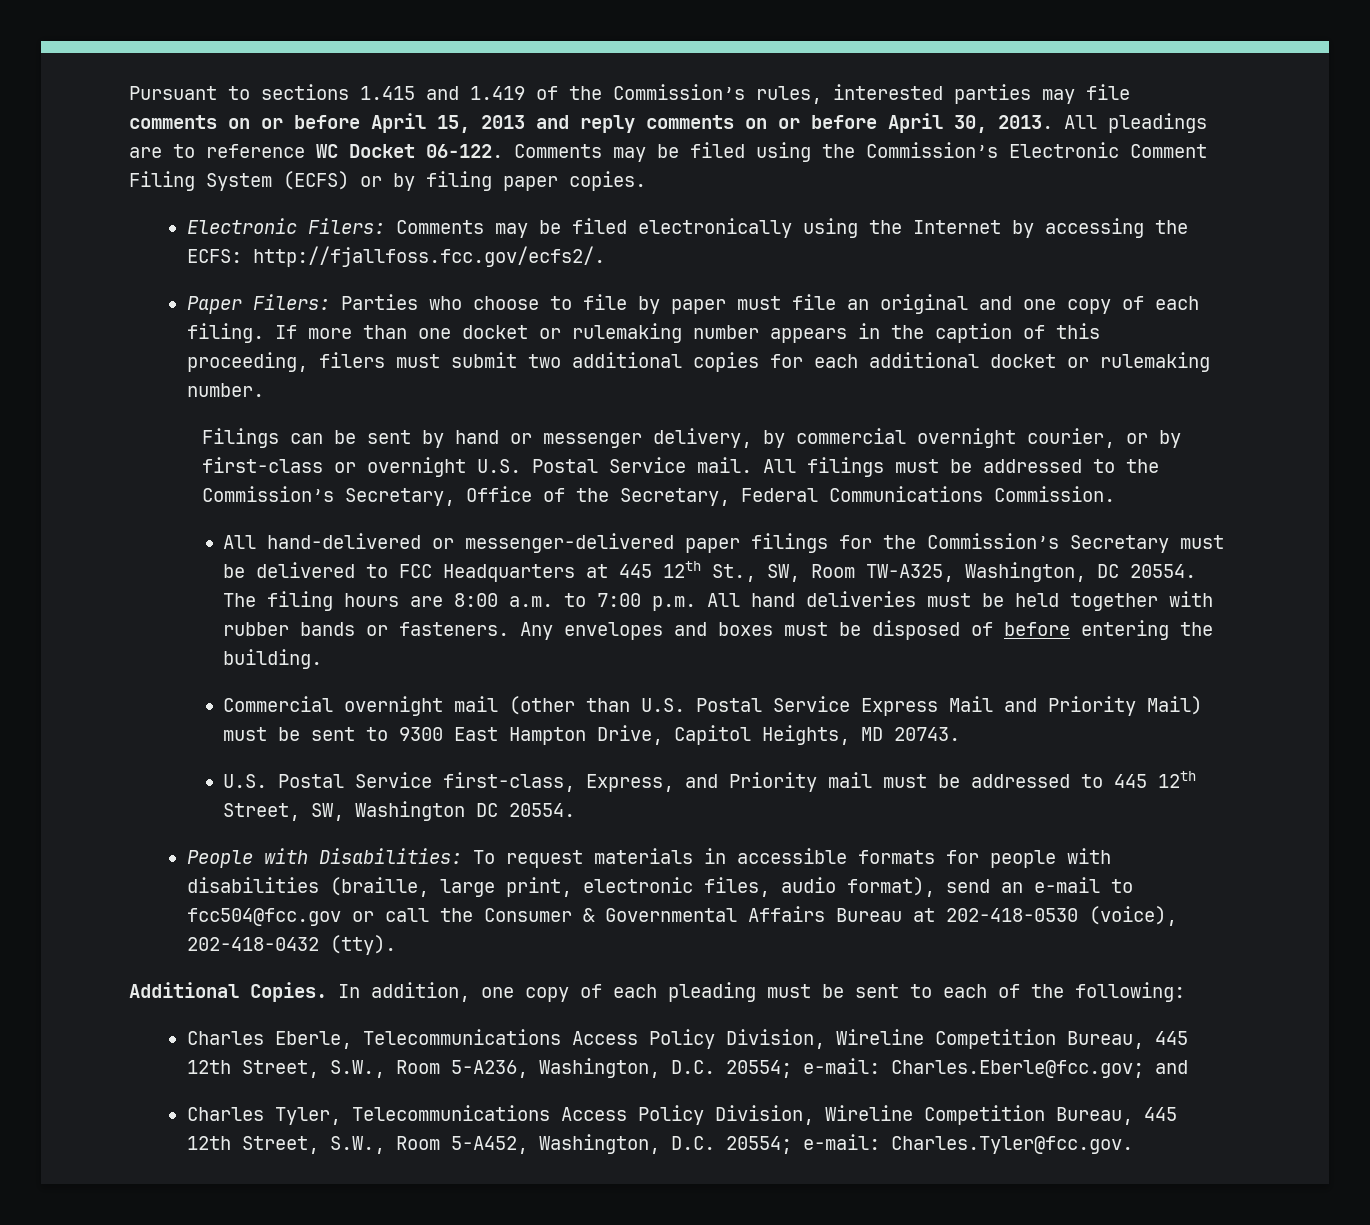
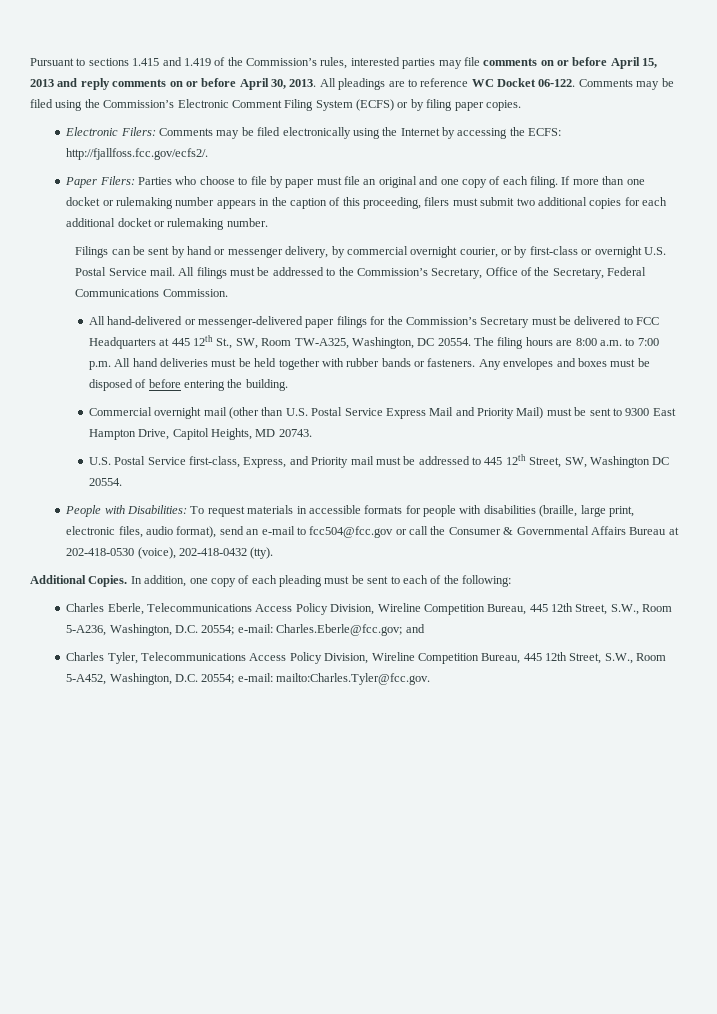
[890,1136,1133,1154] Charles.Tyler@fcc.gov. -> [276,673,431,685] mailto:Charles.Tyler@fcc.gov.

